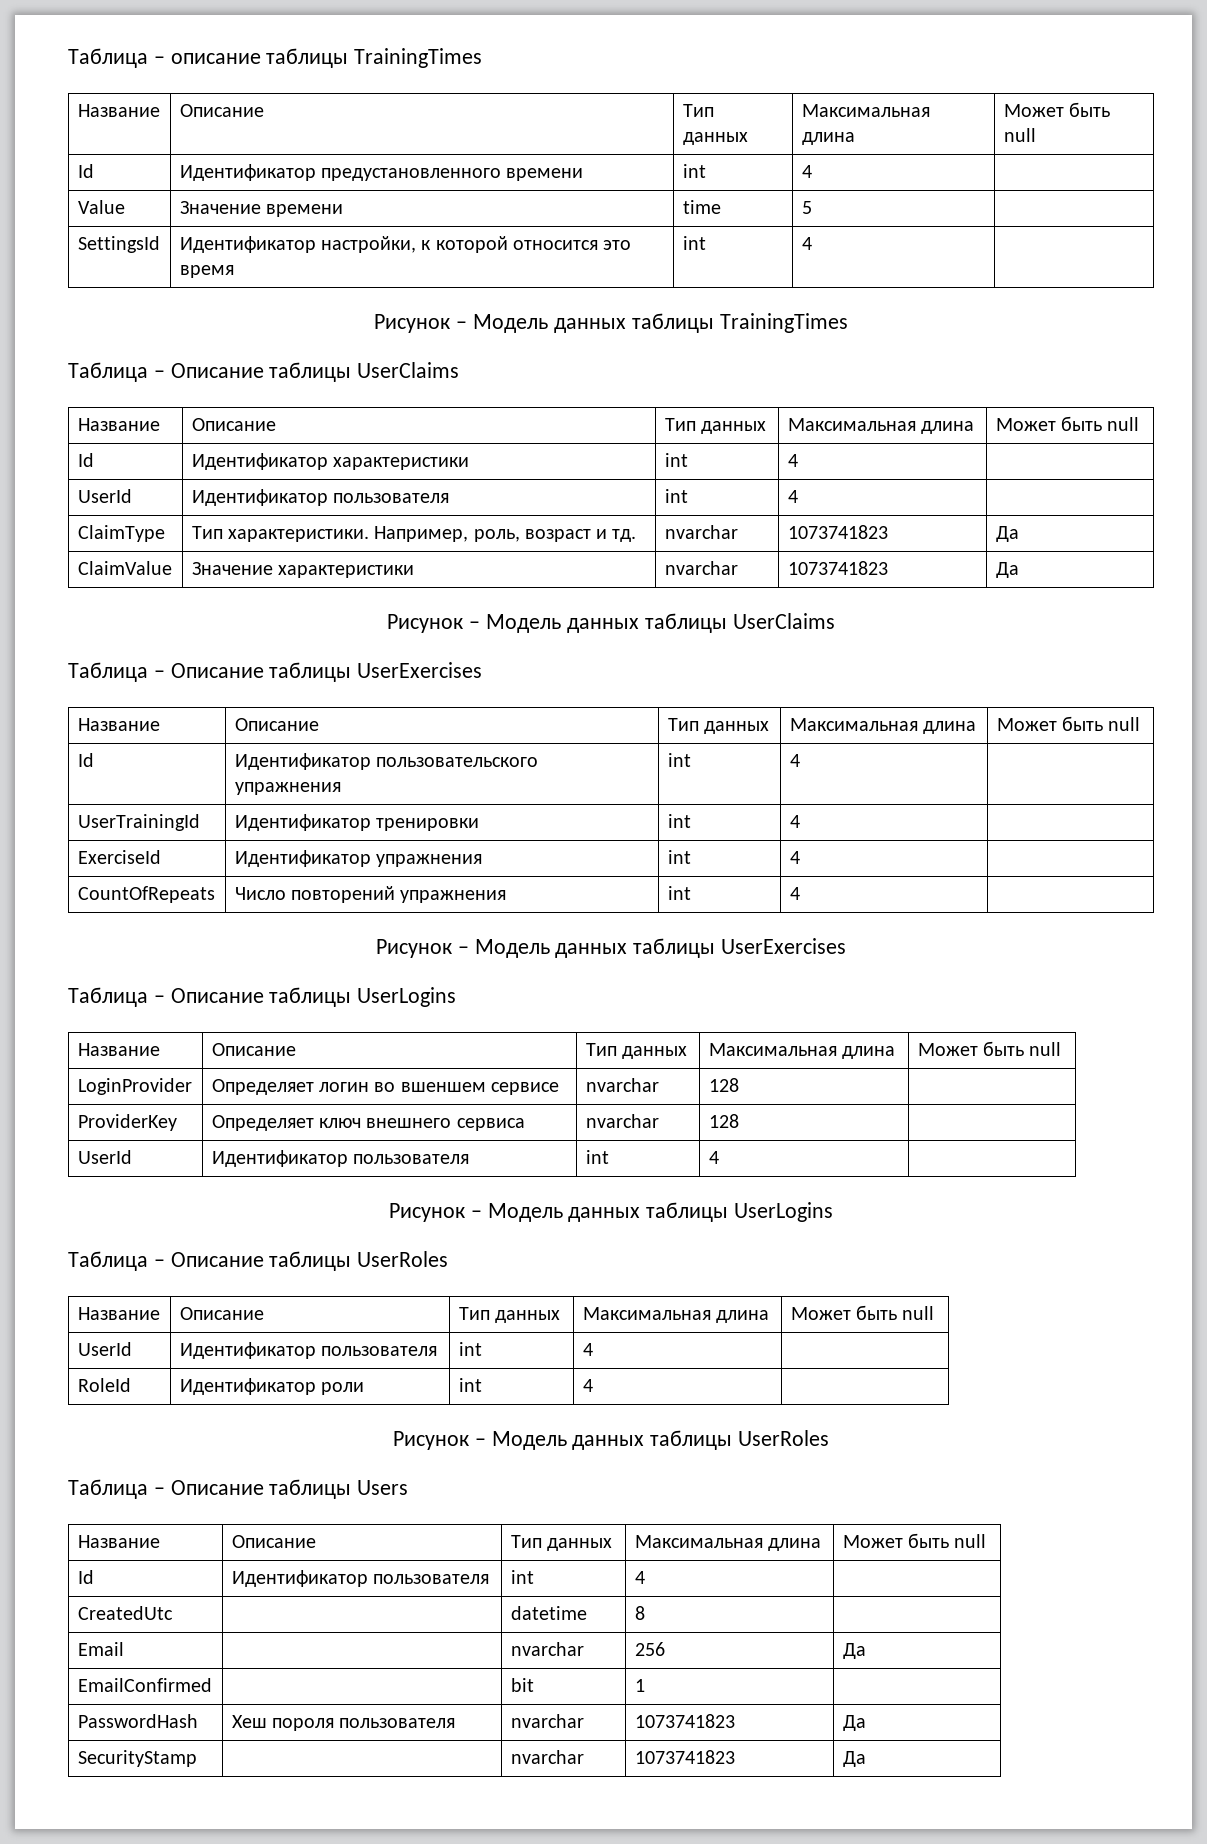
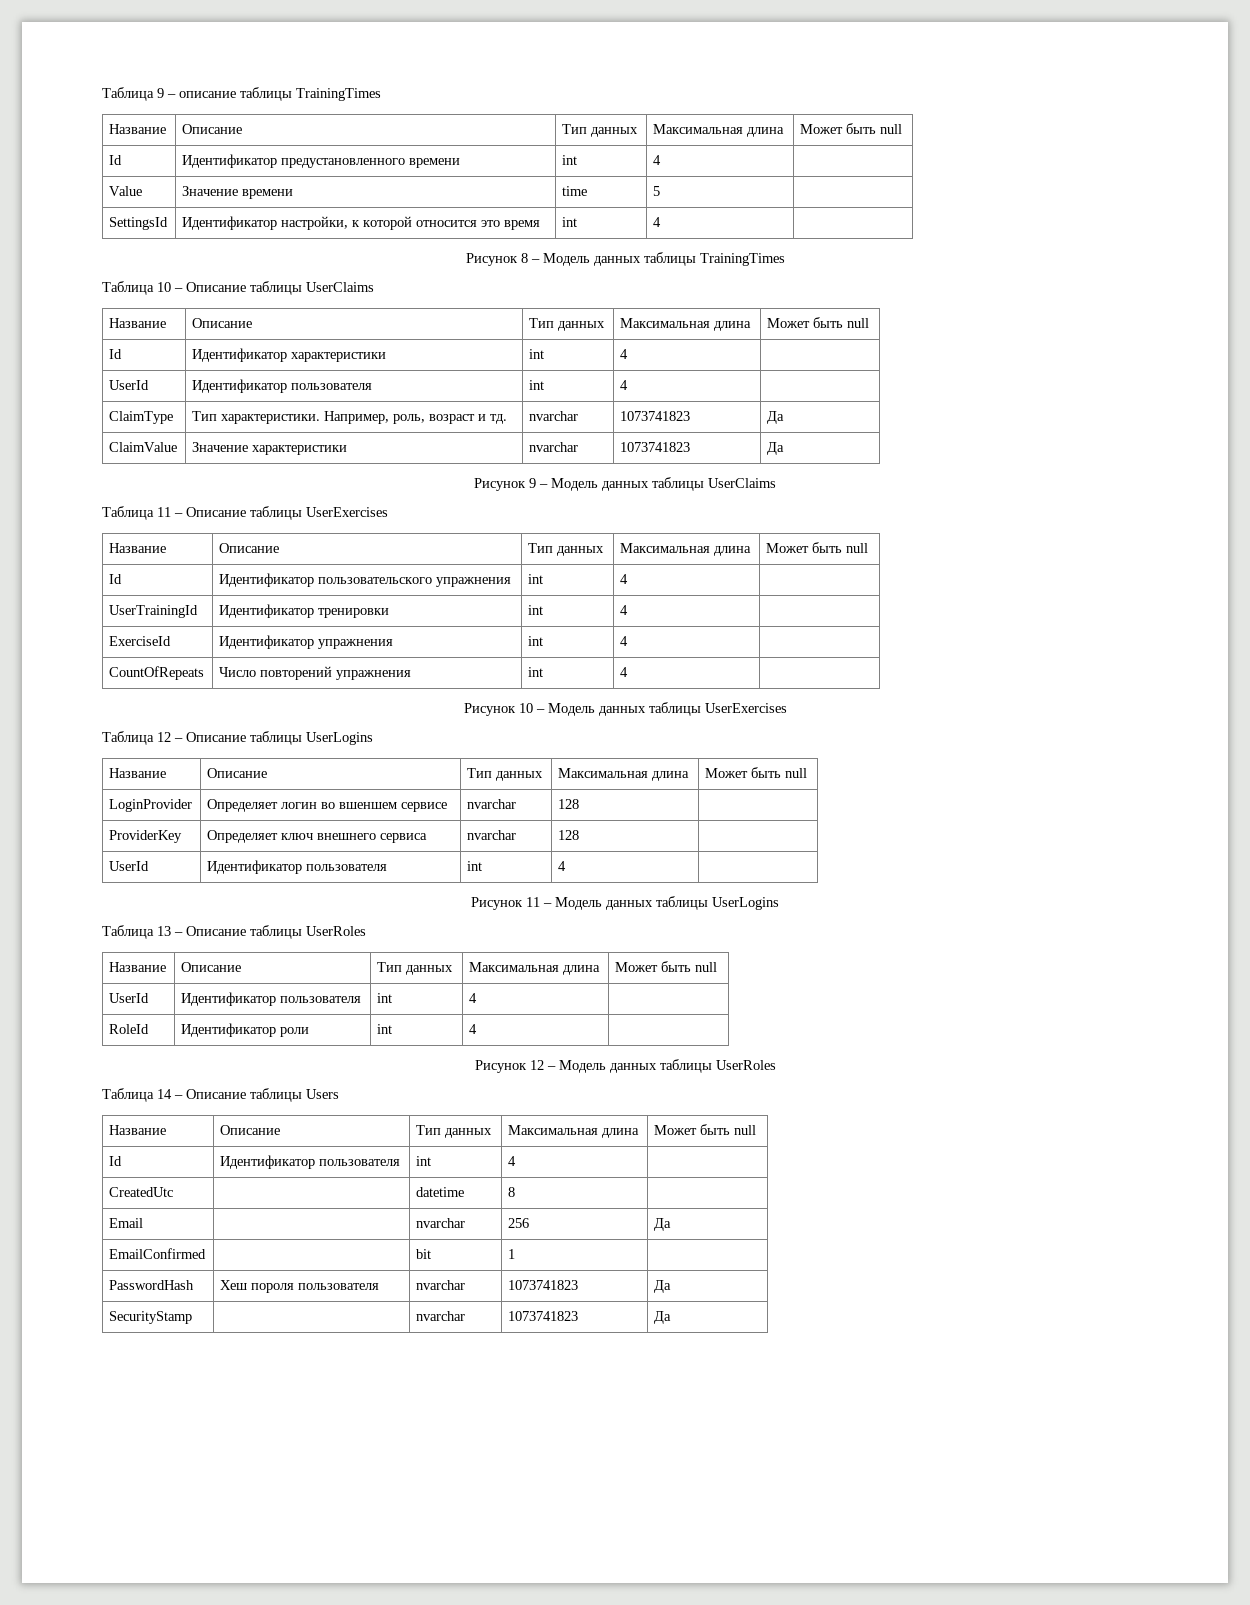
[68,48,148,68] Таблица -> [102,87,164,101] Таблица 9
(451, 323) none -> [520,253,528,263] 8
(148, 372) none -> [157,282,171,292] 10
(464, 623) none -> [529,478,536,488] 9
(148, 672) none -> [157,507,171,517] 11
(452, 948) none -> [518,703,533,713] 10
(148, 997) none -> [157,732,171,742] 12
(465, 1212) none -> [526,897,540,907] 11
(148, 1261) none -> [157,926,171,936] 13
(469, 1440) none -> [529,1060,544,1070] 12
(148, 1489) none -> [157,1089,172,1099] 14

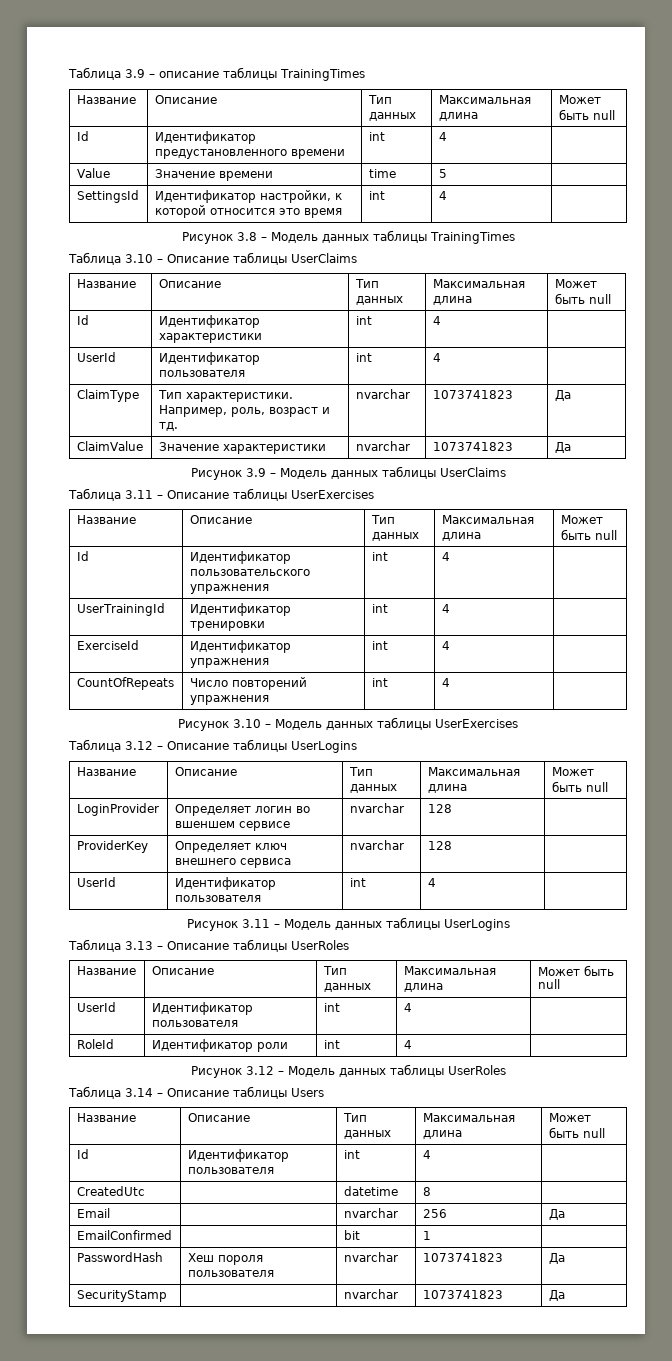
[102,87,164,101] Таблица 9 -> [68,67,145,80] Таблица 3.9
[520,253,528,263] 8 -> [236,232,257,241] 3.8
[157,282,171,292] 10 -> [125,254,153,263] 3.10
[529,478,536,488] 9 -> [245,468,266,477] 3.9
[157,507,171,517] 11 -> [125,490,153,499] 3.11
[518,703,533,713] 10 -> [233,719,261,728] 3.10
[157,732,171,742] 12 -> [125,741,153,750] 3.12
[526,897,540,907] 11 -> [241,919,270,928] 3.11
[157,926,171,936] 13 -> [125,941,153,950] 3.13
[529,1060,544,1070] 12 -> [245,1066,274,1075] 3.12
[157,1089,172,1099] 14 -> [125,1088,153,1097] 3.14

